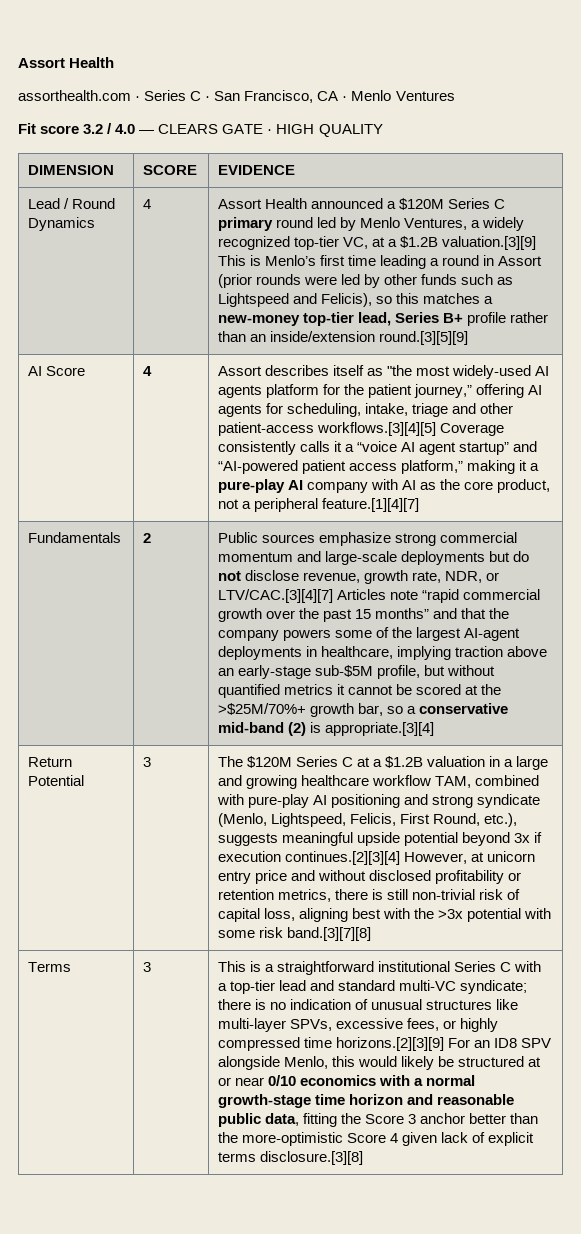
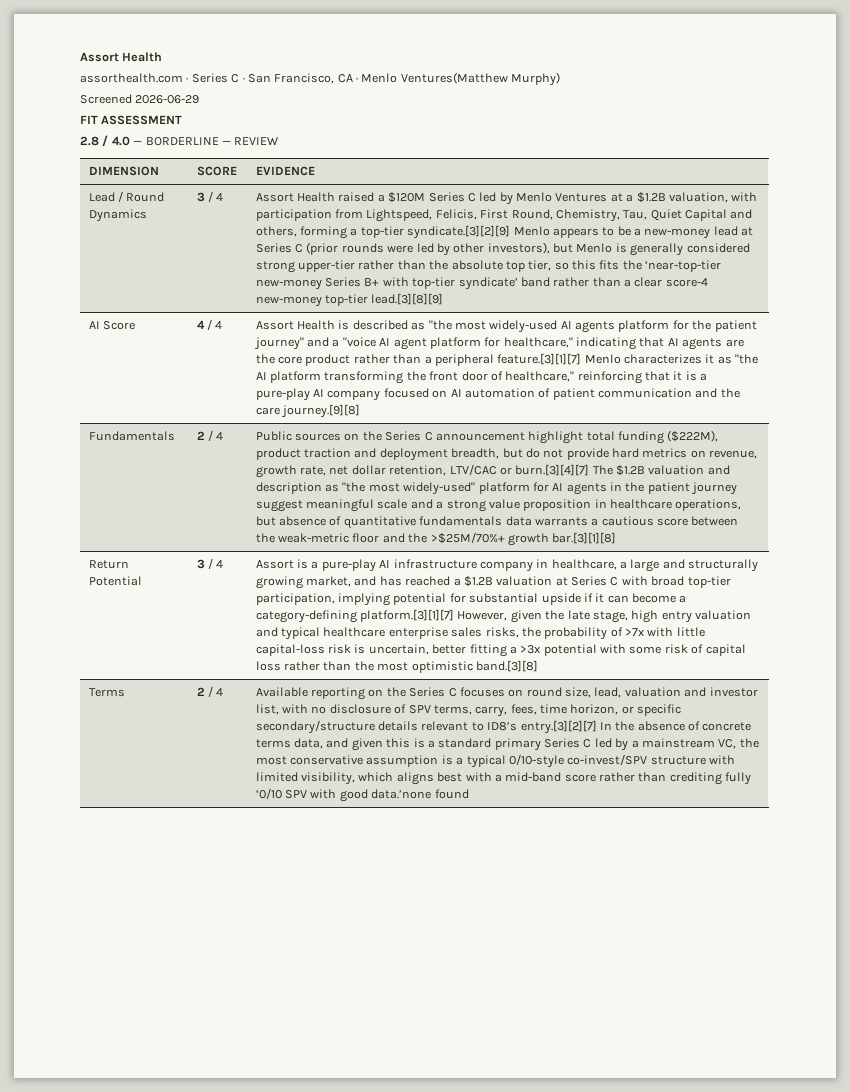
[395,91,455,101] [18,123,383,137] Ventures // Fit score 3.2 / 4.0 — CLEARS GATE · HIGH QUALITY -> [400,72,561,86] [80,94,200,104] [80,115,183,125] [80,135,279,147] Ventures(Matthew Murphy) // Screened 2026-06-29 // FIT ASSESSMENT // 2.8 / 4.0 — BORDERLINE — REVIEW
[142,199,151,209] [217,198,384,209] 4 | Assort Health announced -> [196,191,224,202] [255,192,375,202] 3 / 4 | Assort Health raised
[217,217,314,231] primary round -> (476, 197) none
[404,217,525,231] [217,236,537,250] [217,255,543,269] Ventures, a widely recognized top-tier VC, at a $1.2B valuation.[3][9] This is Menlo’s first time leading a round in Assort -> [555,192,758,203] [255,209,753,222] [255,225,754,239] [255,243,304,253] Ventures at a $1.2B valuation, with participation from Lightspeed, Felicis, First Round, Chemistry, Tau, Quiet Capital and others, forming a top-tier syndicate.[3][2][9] Menlo appears to be a new-money lead at Series C
[421,274,514,285] [217,293,494,307] [217,312,549,326] [217,331,469,345] funds such as Lightspeed and Felicis), so this matches a new-money top-tier lead, Series B+ profile rather than an inside/extension round.[3][5][9] -> [487,242,750,256] [255,260,722,273] [255,277,708,290] [255,293,444,307] investors), but Menlo is generally considered strong upper-tier rather than the absolute top tier, so this fits the ‘near-top-tier new-money Series B+ with top-tier syndicate’ band rather than a clear score-4 new-money top-tier lead.[3][8][9]
[217,365,365,376] | Assort describes itself -> [207,319,223,330] [255,320,408,330] / 4 | Assort Health is described
[414,384,543,398] [217,403,514,417] [217,422,505,436] [217,441,538,455] [217,460,540,474] [217,479,551,493] [217,498,420,512] journey,” offering AI agents for scheduling, intake, triage and other patient-access workflows.[3][4][5] Coverage consistently calls it a “voice AI agent startup” and “AI-powered patient access platform,” making it a pure-play AI company with AI as the core product, not a peripheral feature.[1][4][7] -> [253,337,744,350] [255,353,759,366] [255,371,708,384] [255,388,740,401] [255,404,361,418] journey" and a "voice AI agent platform for healthcare," indicating that AI agents are the core product rather than a peripheral feature.[3][1][7] Menlo characterizes it as "the AI platform transforming the front door of healthcare," reinforcing that it is a pure-play AI company focused on AI automation of patient communication and the care journey.[9][8]
(151, 538) none -> [208,430,224,441] / 4
[319,532,518,546] [217,551,530,565] [217,570,500,584] [217,589,541,603] [217,608,510,622] [217,627,521,641] [217,646,548,660] [217,665,496,679] [217,684,502,698] [217,703,509,717] [217,722,435,736] [27,757,72,767] [27,775,84,786] [142,757,151,767] [217,756,549,770] [217,775,540,789] [216,794,541,808] [217,813,518,827] [217,832,543,846] [217,851,536,865] [217,870,522,884] [217,889,521,902] [217,908,435,922] emphasize strong commercial momentum and large-scale deployments but do not disclose revenue, growth rate, NDR, or LTV/CAC.[3][4][7] Articles note “rapid commercial growth over the past 15 months” and that the company powers some of the largest AI-agent deployments in healthcare, implying traction above an early-stage sub-$5M profile, but without quantified metrics it cannot be scored at the >$25M/70%+ growth bar, so a conservative mid-band (2) is appropriate.[3][4] // Return Potential | 3 | The $120M Series C at a $1.2B valuation in a large and growing healthcare workflow TAM, combined with pure-play AI positioning and strong syndicate (Menlo, Lightspeed, Felicis, First Round, etc.), suggests meaningful upside potential beyond 3x if execution continues.[2][3][4] However, at unicorn entry price and without disclosed profitability or retention metrics, there is still non-trivial risk of capital loss, aligning best with the -> [344,430,719,444] [255,448,758,461] [255,464,730,478] [255,482,738,495] [255,499,742,512] [255,516,739,529] [255,532,617,546] [88,560,129,569] [88,576,142,586] [196,558,224,569] [255,559,759,572] [255,576,731,589] [255,593,687,606] [255,609,752,623] [255,627,705,640] [255,644,517,657] on the Series C announcement highlight total funding ($222M), product traction and deployment breadth, but do not provide hard metrics on revenue, growth rate, net dollar retention, LTV/CAC or burn.[3][4][7] The $1.2B valuation and description as "the most widely-used" platform for AI agents in the patient journey suggest meaningful scale and a strong value proposition in healthcare operations, but absence of quantitative fundamentals data warrants a cautious score between the weak-metric floor and the >$25M/70%+ growth bar.[3][1][8] // Return Potential | 3 / 4 | Assort is a pure-play AI infrastructure company in healthcare, a large and structurally growing market, and has reached a $1.2B valuation at Series C with broad top-tier participation, implying potential for substantial upside if it can become a category-defining platform.[3][1][7] However, given the late stage, high entry valuation and typical healthcare enterprise sales risks, the probability of >7x with little capital-loss risk is uncertain, better fitting a
[287,927,372,941] [27,962,71,972] [142,962,151,972] [217,961,542,975] [217,980,528,994] [217,999,519,1010] [217,1018,499,1032] [217,1037,552,1051] [217,1056,542,1070] [217,1075,476,1086] [217,1094,515,1108] [217,1113,539,1127] [217,1132,535,1146] [217,1151,364,1165] band.[3][7][8] // Terms | 3 | This is a straightforward institutional Series C with a top-tier lead and standard multi-VC syndicate; there is no indication of unusual structures like multi-layer SPVs, excessive fees, or highly compressed time horizons.[2][3][9] For an ID8 SPV alongside Menlo, this would likely be structured at or near 0/10 economics with a normal growth-stage time horizon and reasonable public data, fitting the Score 3 anchor better than the more-optimistic Score 4 given lack of explicit terms disclosure.[3][8] -> [691,644,746,656] [255,660,538,673] [88,688,125,697] [196,686,224,697] [255,687,758,700] [255,704,682,717] [255,720,752,734] [255,738,759,751] [255,754,736,768] [255,772,752,785] [255,788,469,802] of capital loss rather than the most optimistic band.[3][8] // Terms | 2 / 4 | Available reporting on the Series C focuses on round size, lead, valuation and investor list, with no disclosure of SPV terms, carry, fees, time horizon, or specific secondary/structure details relevant to ID8’s entry.[3][2][7] In the absence of concrete terms data, and given this is a standard primary Series C led by a mainstream VC, the most conservative assumption is a typical 0/10-style co-invest/SPV structure with limited visibility, which aligns best with a mid-band score rather than crediting fully ‘0/10 SPV with good data.’none found

